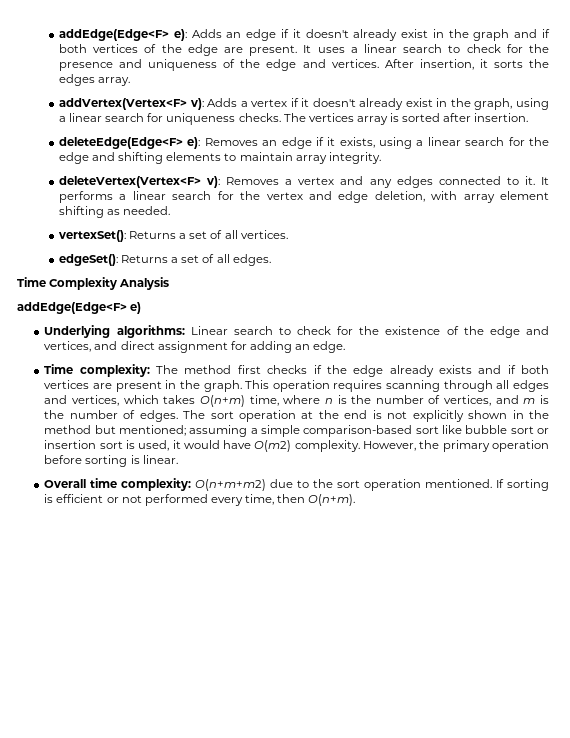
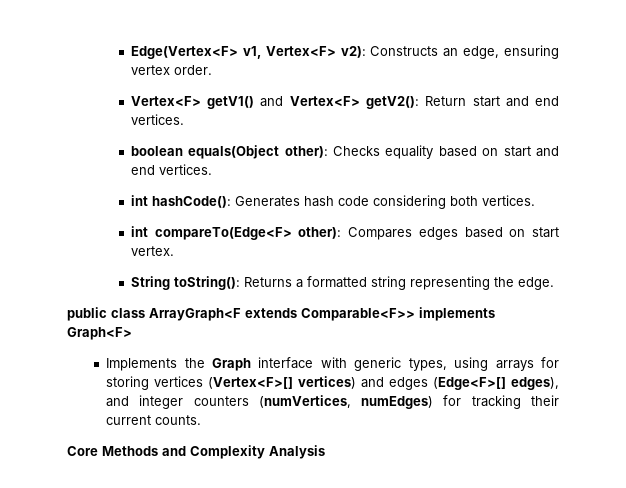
[59,29,550,41] [59,44,550,56] [59,59,549,71] [59,74,131,86] [59,98,550,110] [59,113,529,125] [59,137,549,149] [59,152,381,164] [59,176,549,188] [59,191,549,203] [59,206,171,218] [58,230,288,242] [59,254,271,266] [17,277,170,290] [17,302,142,314] [44,325,549,338] [44,341,346,353] [44,364,549,377] [44,380,549,392] [44,395,549,407] [44,410,549,422] [44,425,549,437] [44,440,549,452] [44,455,178,467] [44,478,549,491] [44,494,356,506] addEdge(Edge<F> e): Adds an edge if it doesn't already exist in the graph and if both vertices of the edge are present. It uses a linear search to check for the presence and uniqueness of the edge and vertices. After insertion, it sorts the edges array. // addVertex(Vertex<F> v): Adds a vertex if it doesn't already exist in the graph, using a linear search for uniqueness checks. The vertices array is sorted after insertion. // deleteEdge(Edge<F> e): Removes an edge if it exists, using a linear search for the edge and shifting elements to maintain array integrity. // deleteVertex(Vertex<F> v): Removes a vertex and any edges connected to it. It performs a linear search for the vertex and edge deletion, with array element shifting as needed. // vertexSet(): Returns a set of all vertices. // edgeSet(): Returns a set of all edges. // Time Complexity Analysis // addEdge(Edge<F> e) // Underlying algorithms: Linear search to check for the existence of the edge and vertices, and direct assignment for adding an edge. // Time complexity: The method first checks if the edge already exists and if both vertices are present in the graph. This operation requires scanning through all edges and vertices, which takes O(n+m) time, where n is the number of vertices, and m is the number of edges. The sort operation at the end is not explicitly shown in the method but mentioned; assuming a simple comparison-based sort like bubble sort or insertion sort is used, it would have O(m2) complexity. However, the primary operation before sorting is linear. // Overall time complexity: O(n+m+m2) due to the sort operation mentioned. If sorting is efficient or not performed every time, then O(n+m). -> [130,45,559,59] [130,65,212,75] [130,96,559,109] [130,114,184,125] [130,145,559,159] [130,164,212,175] [130,195,535,209] [130,226,559,240] [130,246,174,256] [130,276,554,290] [67,307,495,321] [67,327,132,340] [106,357,559,371] [106,376,560,390] [106,395,559,409] [106,415,202,425] [67,445,325,459] Edge(Vertex<F> v1, Vertex<F> v2): Constructs an edge, ensuring vertex order. // Vertex<F> getV1() and Vertex<F> getV2(): Return start and end vertices. // boolean equals(Object other): Checks equality based on start and end vertices. // int hashCode(): Generates hash code considering both vertices. // int compareTo(Edge<F> other): Compares edges based on start vertex. // String toString(): Returns a formatted string representing the edge. // public class ArrayGraph<F extends Comparable<F>> implements Graph<F> // Implements the Graph interface with generic types, using arrays for storing vertices (Vertex<F>[] vertices) and edges (Edge<F>[] edges), and integer counters (numVertices, numEdges) for tracking their current counts. // Core Methods and Complexity Analysis

